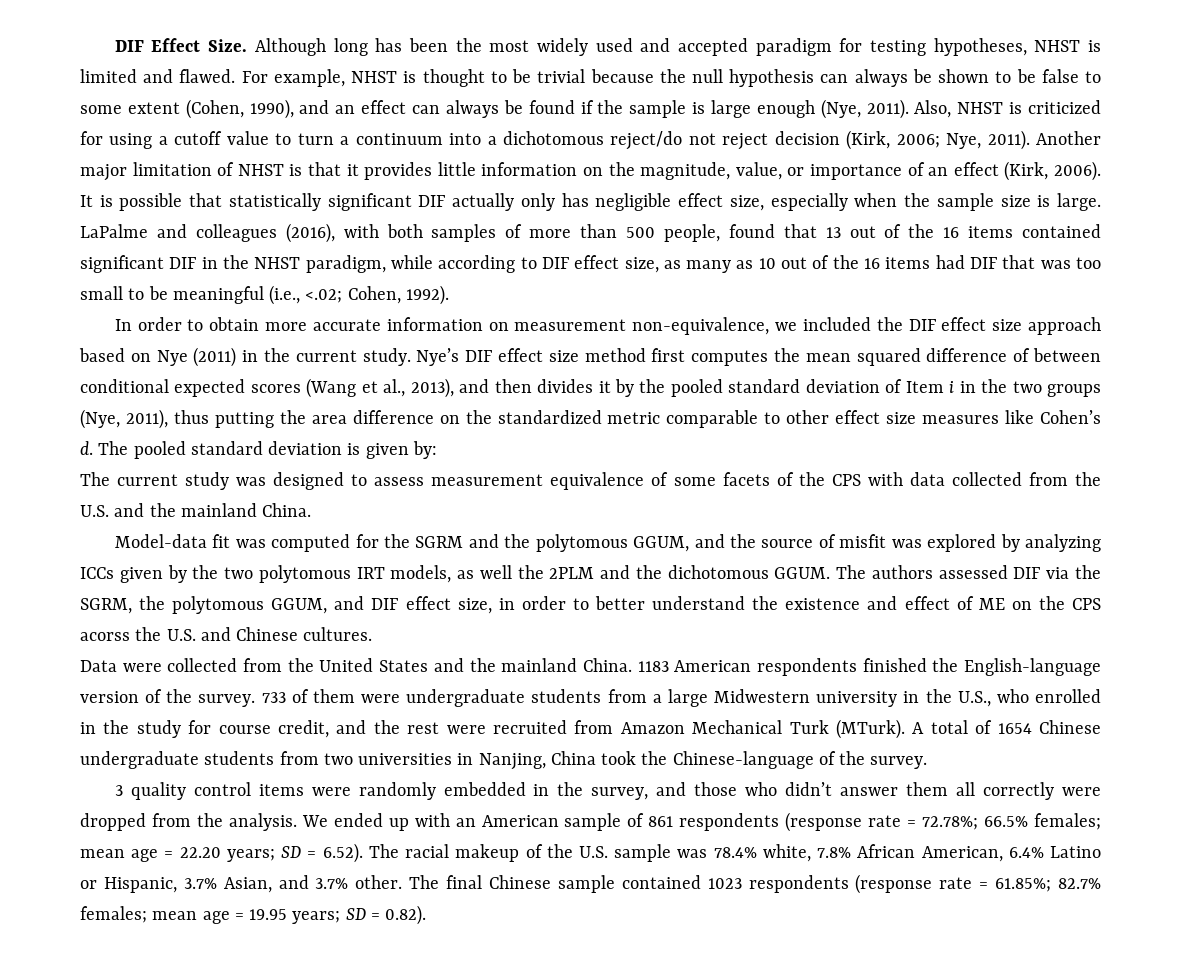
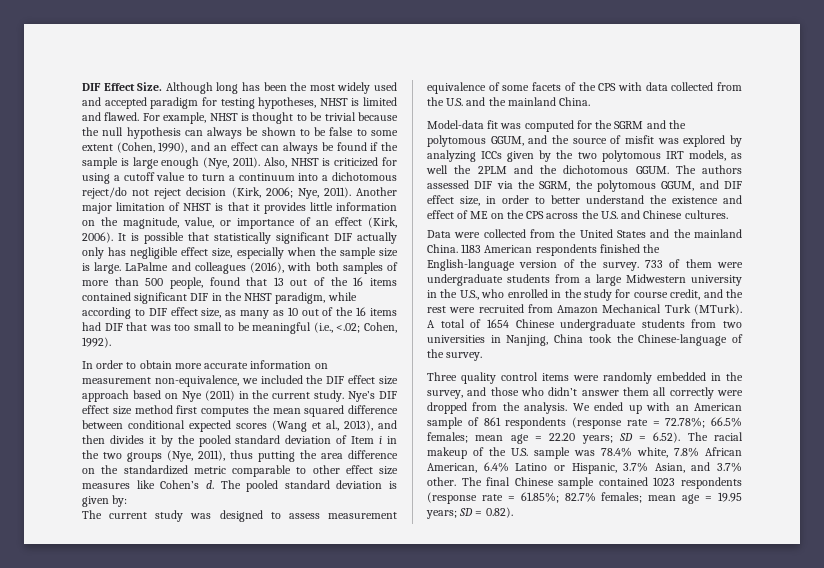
[1013,348,1031,362] of -> (398, 409) none
[80,632,130,641] acorss -> [546,213,579,219] across
[114,785,123,796] 3 -> [427,372,457,381] Three

